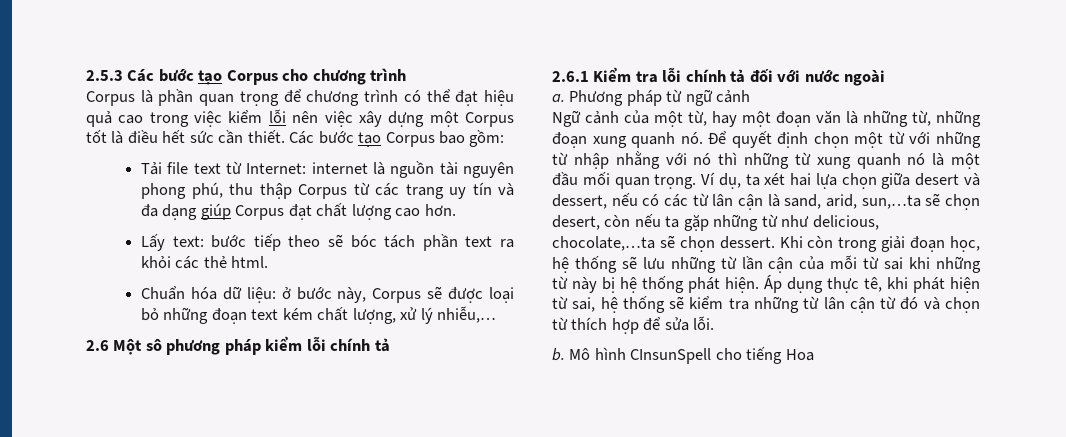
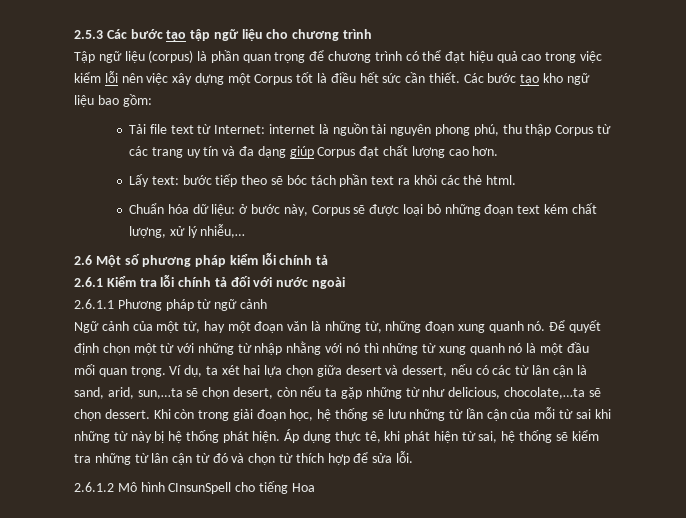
[226,70,278,85] Corpus -> [190,29,263,41] tập ngữ liệu
[86,91,135,106] Corpus -> [74,50,194,63] Tập ngữ liệu (corpus)
[385,132,435,147] Corpus -> [543,73,590,85] [74,95,94,107] kho ngữ liệu
[145,338,162,351] sô -> [124,254,140,265] số
[552,94,565,102] a. -> [74,299,114,309] 2.6.1.1
[552,348,565,361] b. -> [74,482,114,492] 2.6.1.2

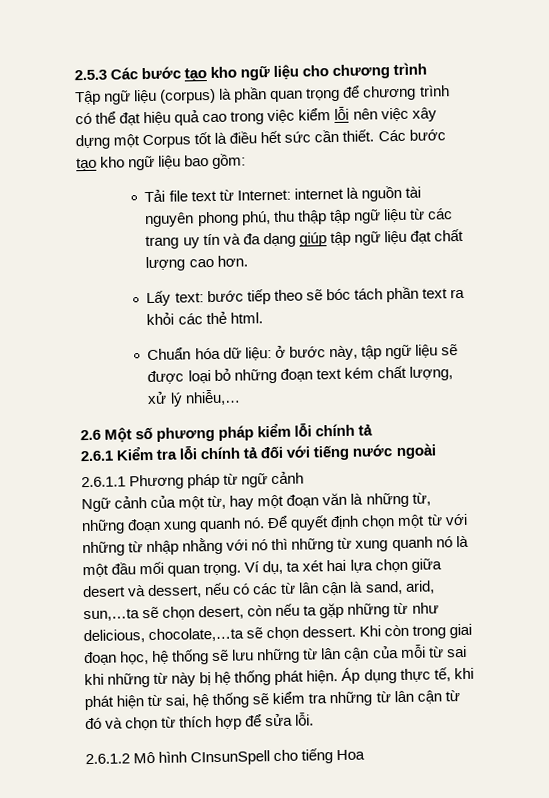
[190,29,211,41] tập -> [210,66,238,78] kho
[555,125,594,136] Corpus -> [328,208,407,225] tập ngữ liệu
[317,147,356,158] Corpus -> [329,230,407,247] tập ngữ liệu
[311,205,350,216] Corpus -> [360,344,438,360] tập ngữ liệu
(273, 282) none -> [313,444,350,461] tiếng
[232,409,253,421] giải -> [449,623,473,639] giai
[465,408,483,419] lần -> [321,647,342,660] lân
[364,431,381,443] tê, -> [433,667,451,682] tế,

